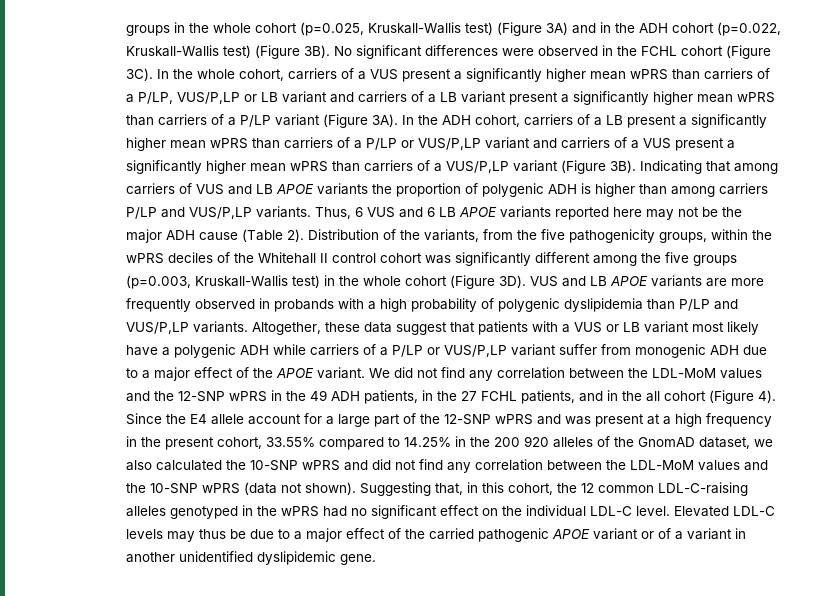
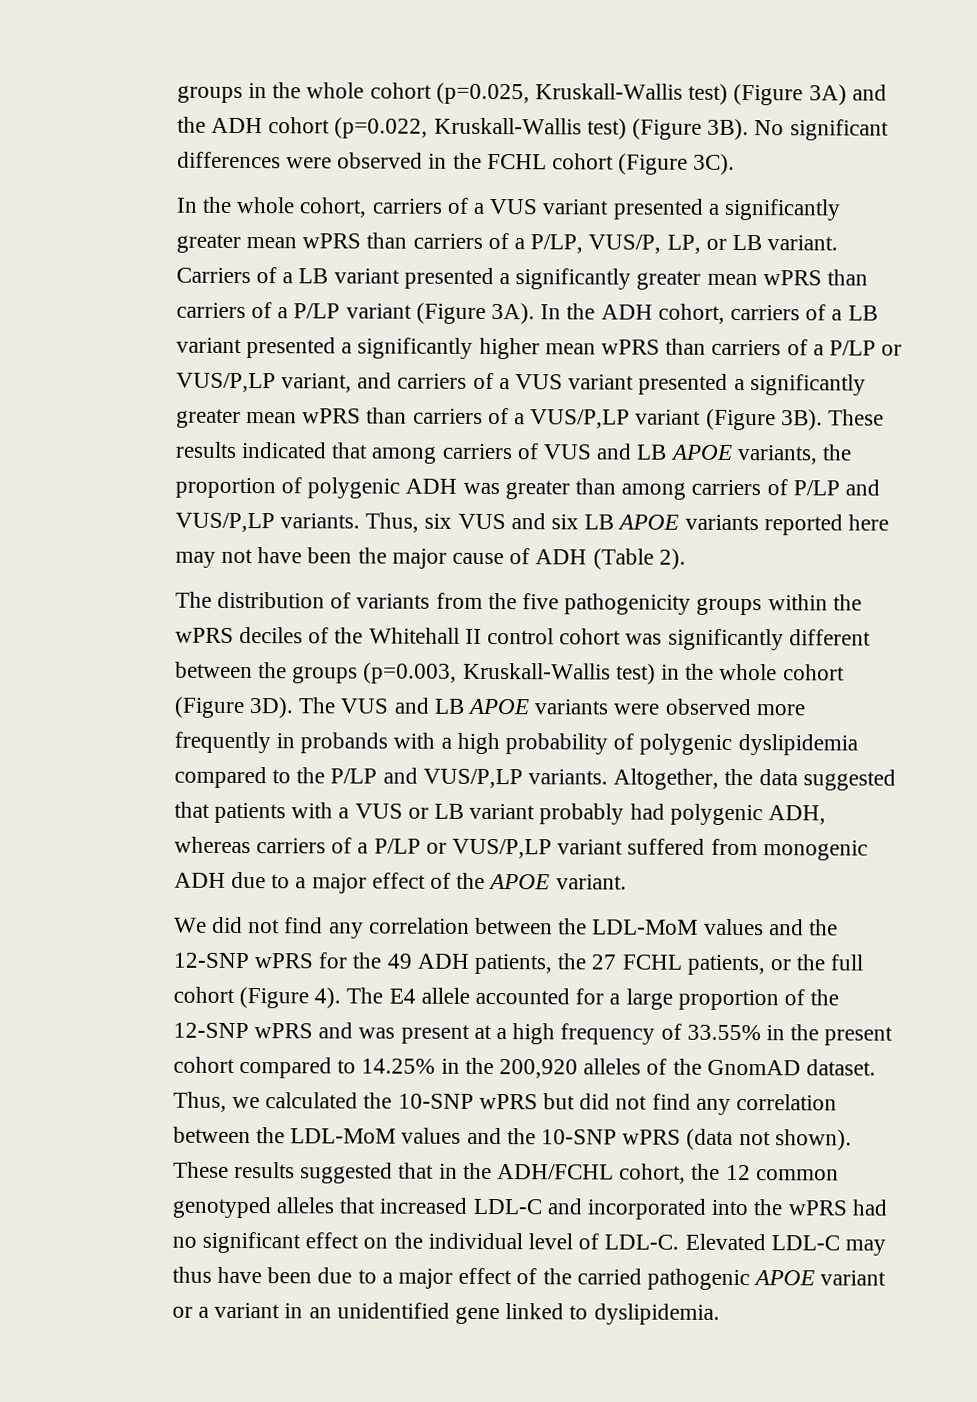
[600,22,612,33] in -> (887, 92) none
(154, 74) none -> (736, 164) //
[402,68,587,82] present a significantly higher -> [542,198,842,221] [175,233,241,254] variant presented a significantly greater
[177,91,694,105] VUS/P,LP or LB variant and carriers of a LB variant present a significantly higher -> [588,234,839,254] [175,267,702,290] VUS/P, LP, or LB variant. Carriers of a LB variant presented a significantly greater
[627,115,677,128] present -> [175,337,336,359] variant presented
[485,137,531,149] variant -> [280,373,352,393] variant,
[675,138,736,151] [126,160,247,174] present a significantly higher -> [568,373,866,396] [175,408,241,429] variant presented a significantly greater
[640,160,703,174] Indicating -> [828,409,885,426] [174,441,327,459] These results indicated
[317,183,369,195] variants -> [736,444,818,465] variants,
[581,183,636,197] is higher -> [462,480,570,500] was greater
(769, 189) none -> [766,479,788,496] of
[355,207,436,218] 6 VUS and 6 -> [424,513,579,530] six VUS and six
[702,207,743,217] [126,229,480,243] be the major ADH cause (Table 2). Distribution of the variants, -> [257,547,686,570] [174,591,431,609] have been the major cause of ADH (Table 2). // The distribution of variants
[659,232,708,243] groups, -> [696,597,763,616] groups
[593,252,690,266] among the five -> [174,661,287,679] between the
[530,275,728,287] VUS and LB APOE variants are -> [298,697,752,716] The VUS and LB APOE variants were observed
[195,299,256,309] observed -> (271, 742) none
[647,299,676,310] than -> [173,766,326,789] compared to the
[325,322,448,335] these data suggest -> [724,768,896,791] the data suggested
[692,321,760,335] [126,344,598,358] most likely have a polygenic ADH while carriers of a P/LP or VUS/P,LP variant suffer -> [539,803,827,826] [173,836,706,859] probably had polygenic ADH, whereas carriers of a P/LP or VUS/P,LP variant suffered
(366, 373) none -> (627, 882) //
[271,390,283,401] in -> [318,952,348,969] for
[422,390,434,401] in -> (552, 964) none
[579,390,661,402] and in the all -> [770,954,864,971] or the full
[126,413,187,425] Since the -> [346,987,384,1004] The
[248,414,302,425] account -> [474,987,570,1005] accounted
[374,414,401,427] part -> [677,989,779,1011] proportion
(773, 420) none -> [660,1023,761,1041] of 33.55%
[217,437,316,449] cohort, 33.55% -> [172,1056,235,1073] cohort
[494,436,550,447] 200 920 -> [498,1059,578,1079] 200,920
[699,437,774,449] [126,460,153,471] dataset, we also -> [806,1059,877,1076] [172,1091,260,1112] dataset. Thus, we
[344,460,369,471] and -> [542,1093,575,1110] but
[360,482,749,496] [126,505,254,519] Suggesting that, in this cohort, the 12 common LDL-C-raising alleles genotyped in -> [172,1161,839,1184] [171,1196,749,1220] These results suggested that in the ADH/FCHL cohort, the 12 common genotyped alleles that increased LDL-C and incorporated into
[590,506,671,516] LDL-C level. -> [527,1233,680,1250] level of LDL-C.
[126,529,164,539] levels -> (840, 1243) none
[230,529,247,539] be -> [216,1266,313,1284] have been
[658,528,672,539] of -> (193, 1312) none
[126,551,377,565] another unidentified dyslipidemic gene. -> [308,1302,720,1325] an unidentified gene linked to dyslipidemia.

